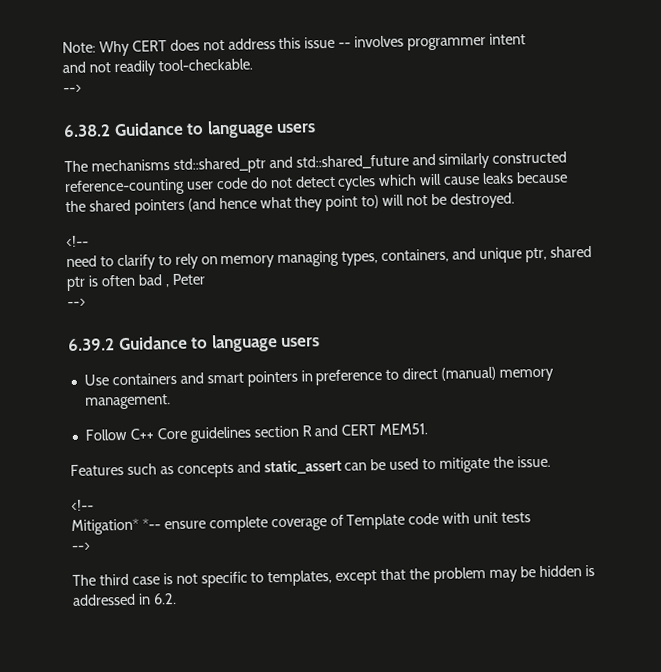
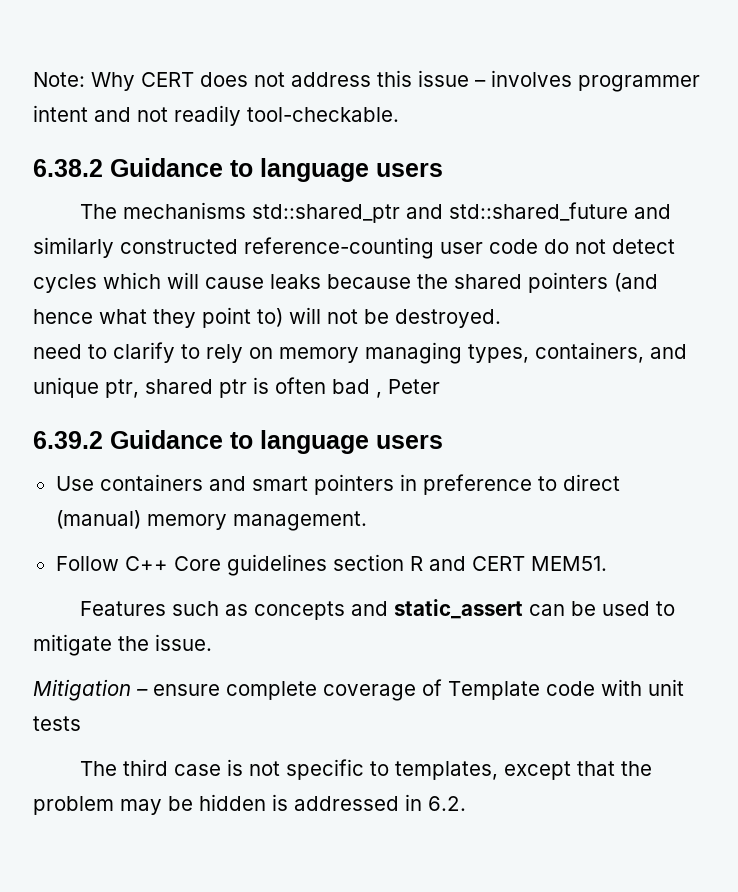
[338,42,352,48] -- -> [475,80,486,87] –
(527, 39) // -> (88, 113) none
[63,84,82,94] // --> -> (399, 114) none
[66,235,89,248] // <!-- -> (501, 318) none
[67,298,86,308] // --> -> (440, 386) none
[71,499,94,512] [71,518,161,536] <!-- // Mitigation* *-- -> [33,679,148,701] Mitigation –
[71,542,91,552] // --> -> (81, 723) none

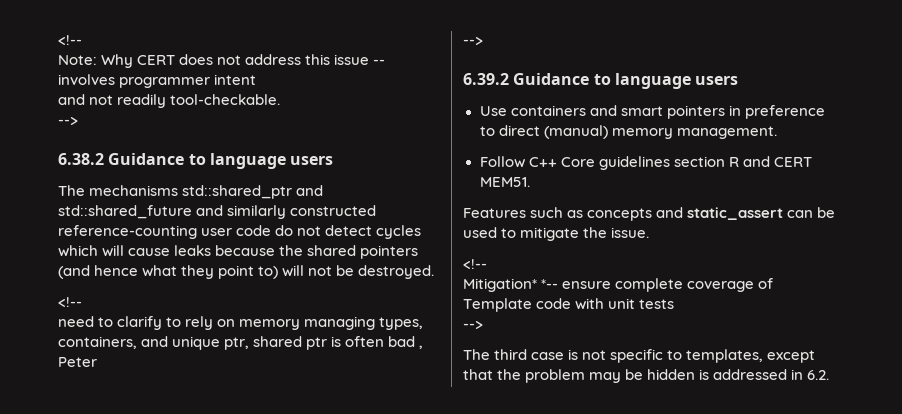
(33, 79) none -> [58,35,82,45] <!-- //
[475,80,486,87] – -> [373,59,386,65] --
(88, 113) none -> (257, 79) //
(399, 114) none -> [58,117,78,125] // -->
(501, 318) none -> [58,297,82,307] // <!--
(440, 386) none -> [463,37,483,45] // -->
[33,679,148,701] Mitigation – -> [463,259,487,269] [463,278,559,292] <!-- // Mitigation* *--
(81, 723) none -> [463,321,483,329] // -->

